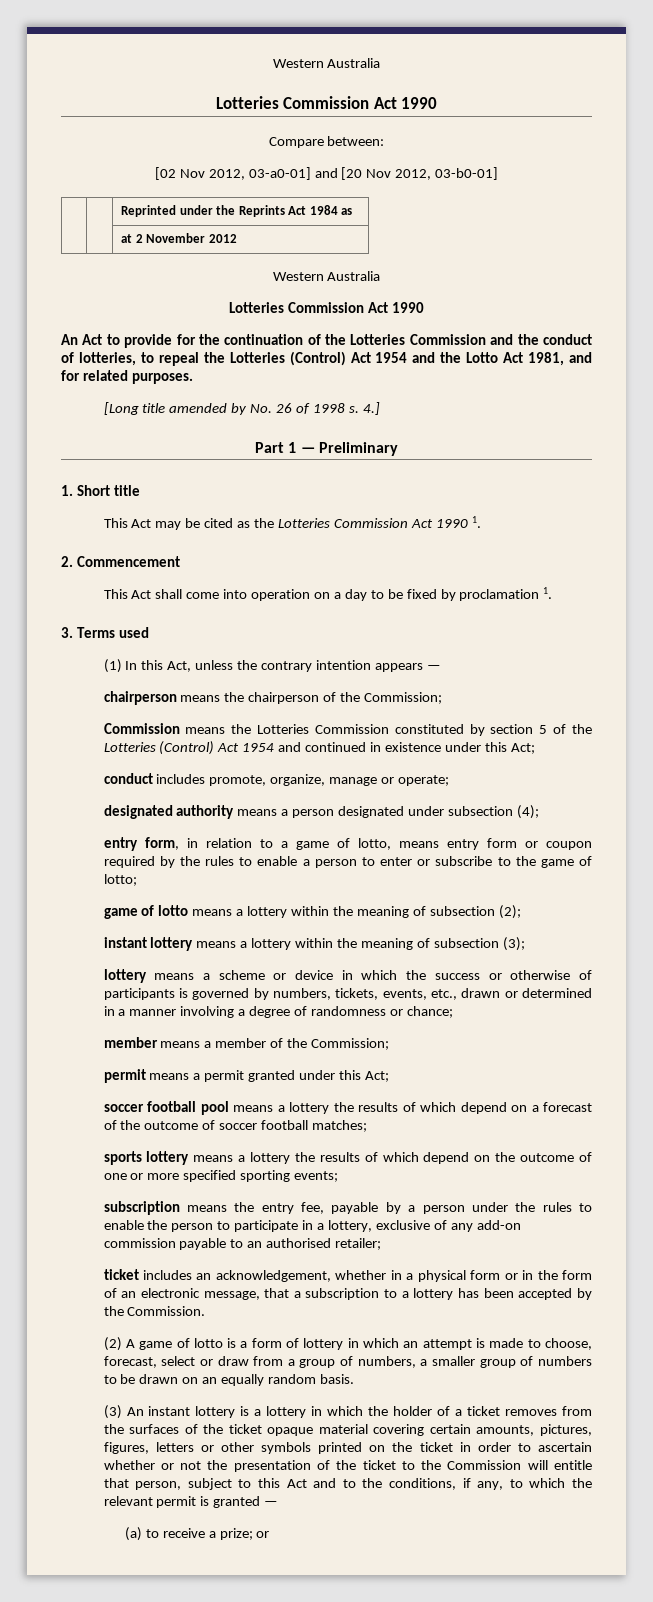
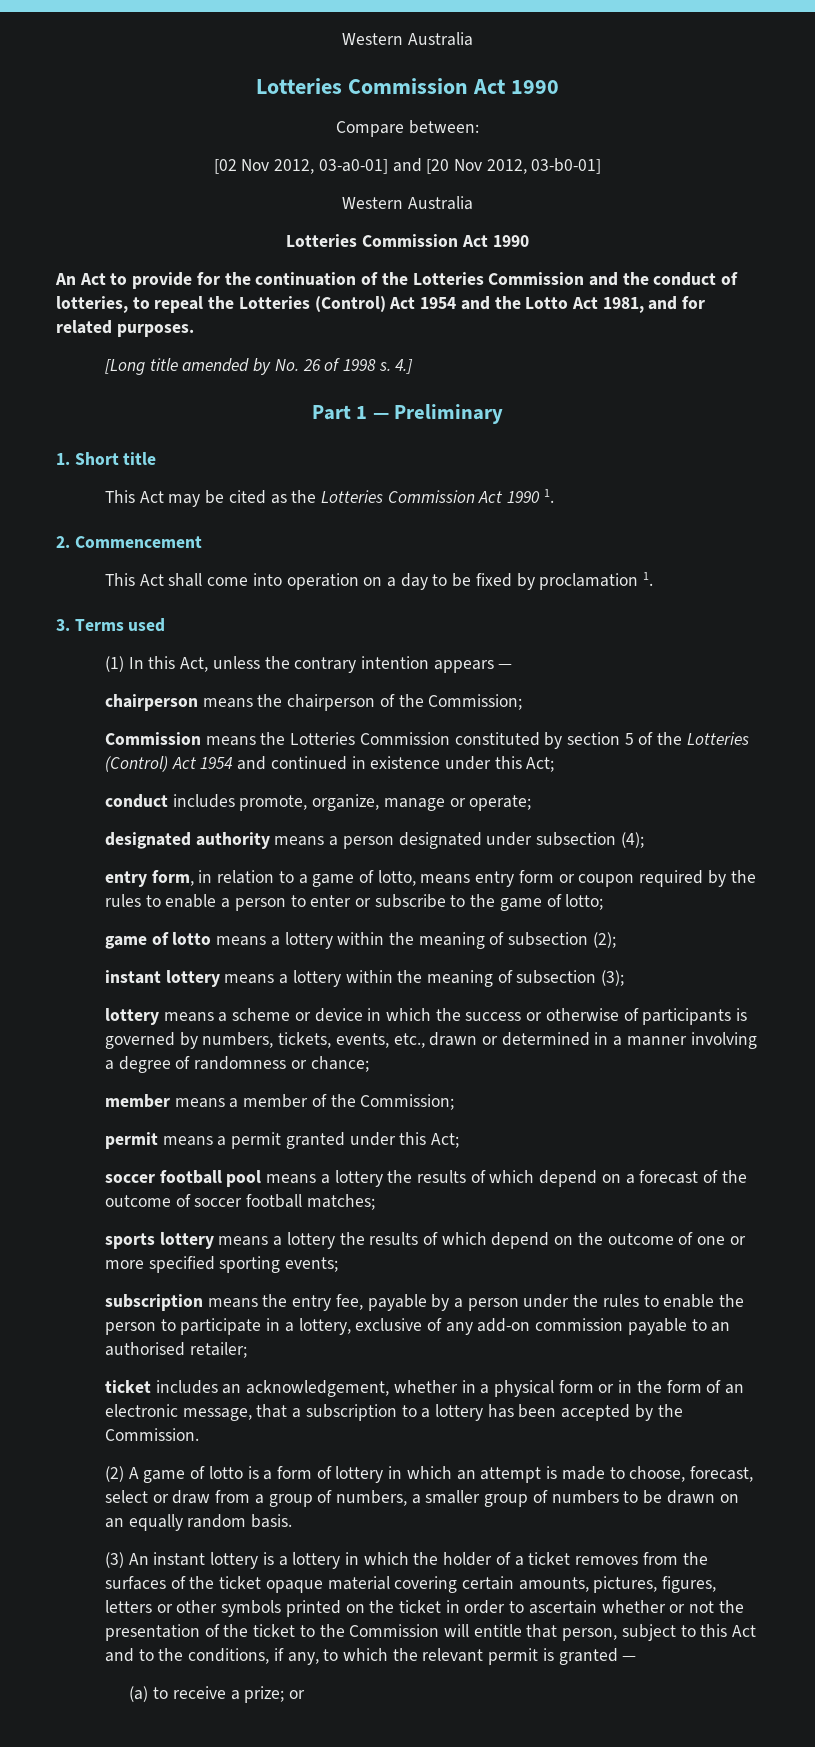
[121,205,353,217] [121,233,237,243] // | | Reprinted under the Reprints Act 1984 as // | | at 2 November 2012 -> (602, 166) none

